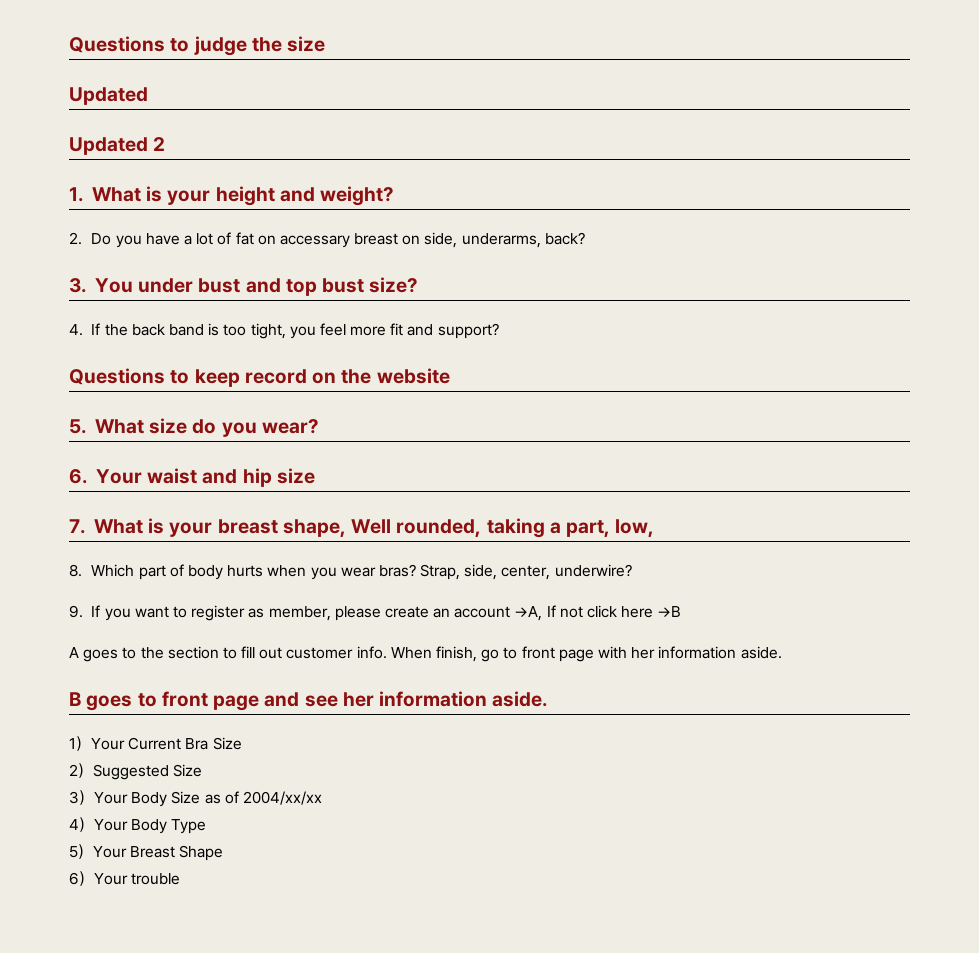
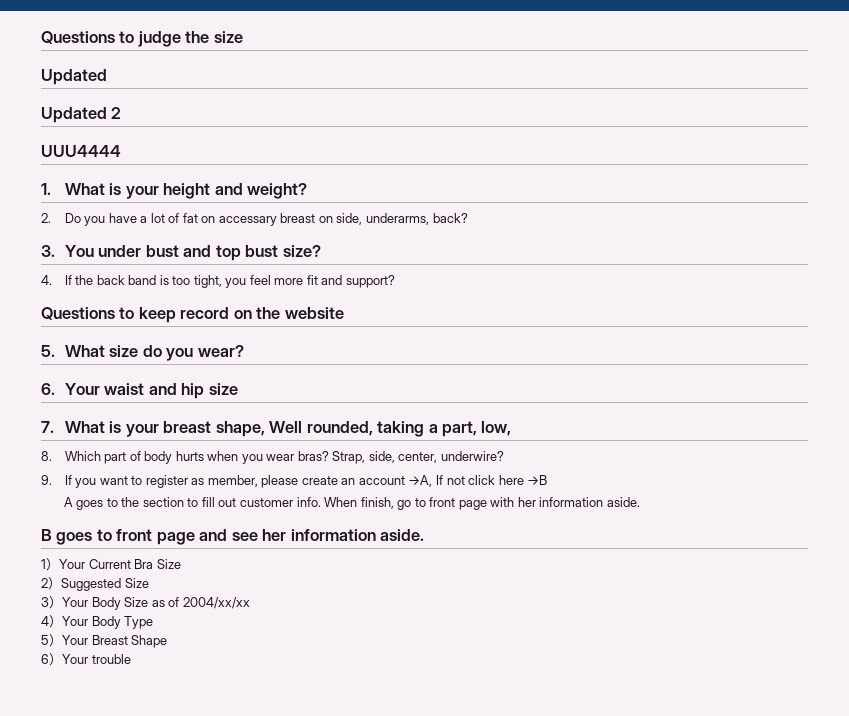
(166, 144) none -> [41,145,121,157] // UUU4444

